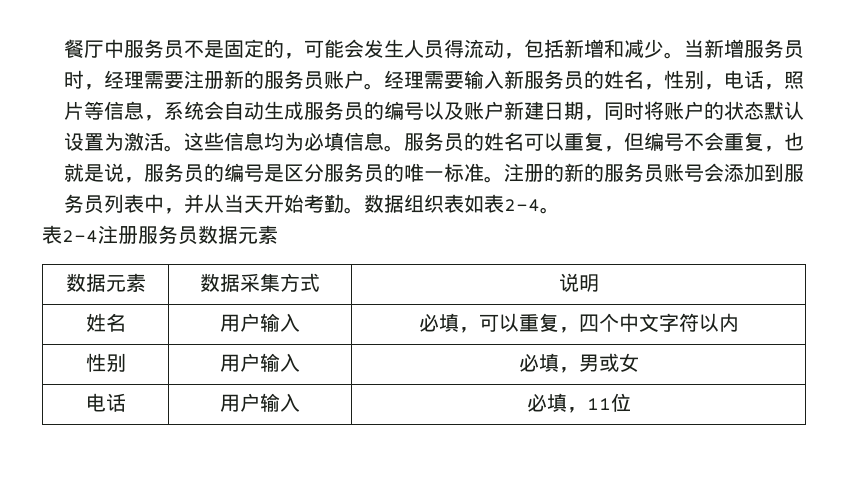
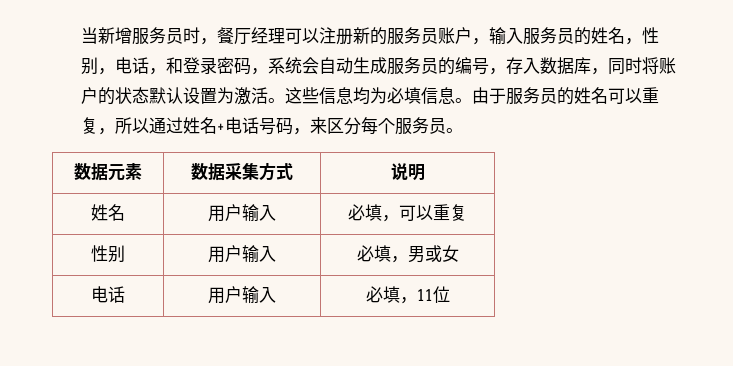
[64,39,685,59] 餐厅中服务员不是固定的，可能会发生人员得流动，包括新增和减少。 -> (80, 35) none
[104,70,185,89] 经理需要 -> [216,27,319,44] 餐厅经理可以
[364,70,525,90] 。经理需要输入新 -> [471,27,523,45] ，输入
[784,71,805,89] [64,101,145,120] 照片等信息 -> [165,57,251,75] 和登录密码
[424,101,585,120] 以及账户新建日期 -> [488,57,591,75] ，存入数据库
(405, 148) none -> [471,87,506,104] 由于
[624,132,805,152] [64,163,805,183] [64,194,561,214] [42,225,278,245] 但编号不会重复，也就是说，服务员的编号是区分服务员的唯一标准。注册的新的服务员账号会添加到服务员列表中，并从当天开始考勤。数据组织表如表2-4。 // 表2-4注册服务员数据元素 -> [114,117,463,135] 所以通过姓名+电话号码，来区分每个服务员。
[558,313,739,333] ，四个中文字符以内 -> (467, 212) none

